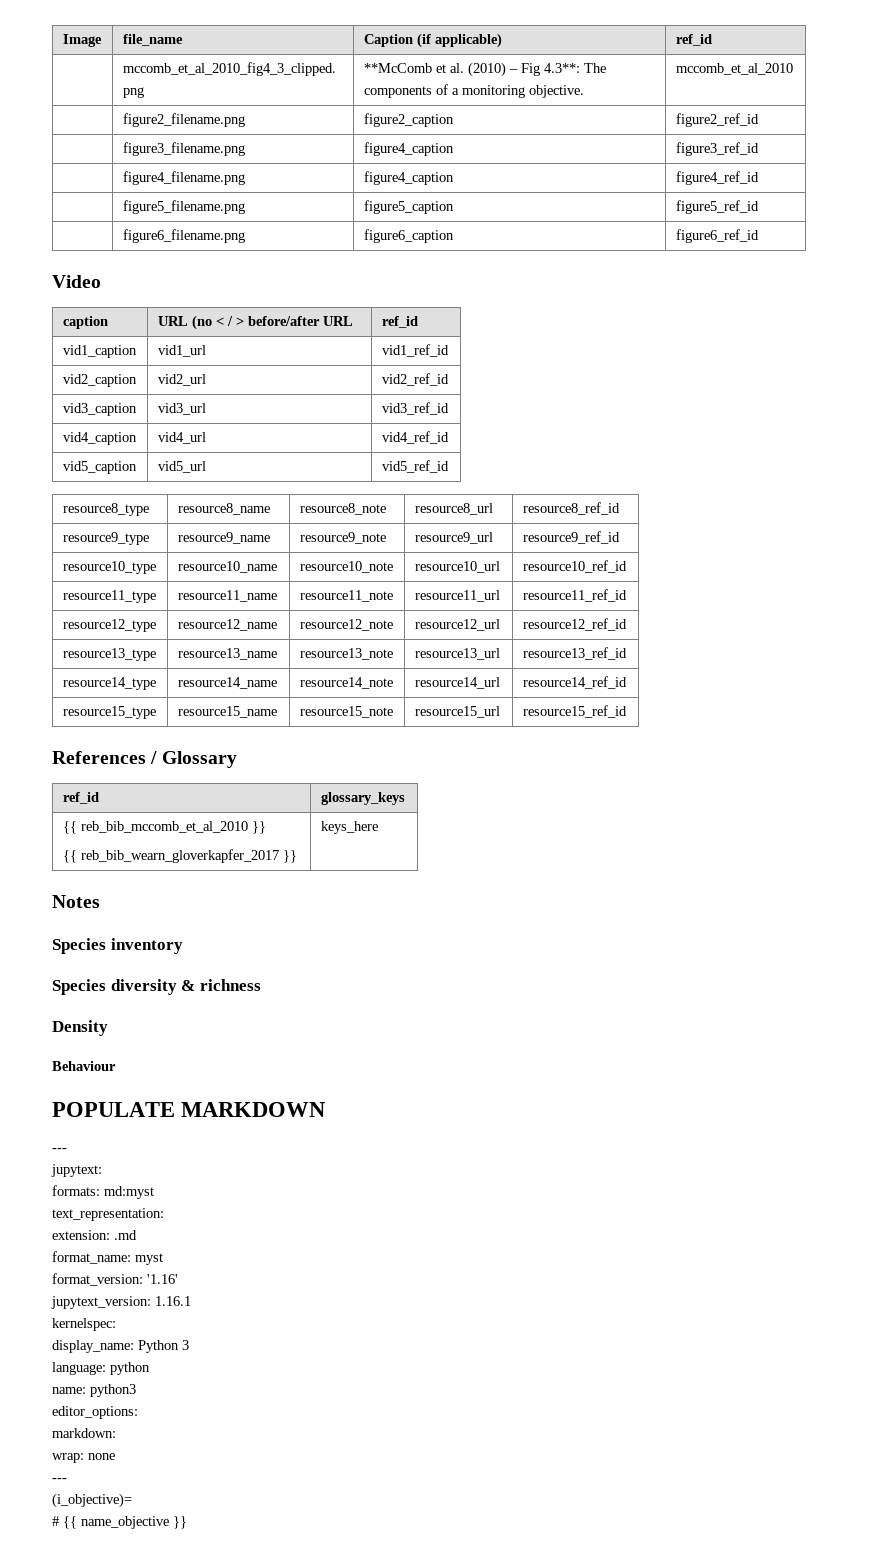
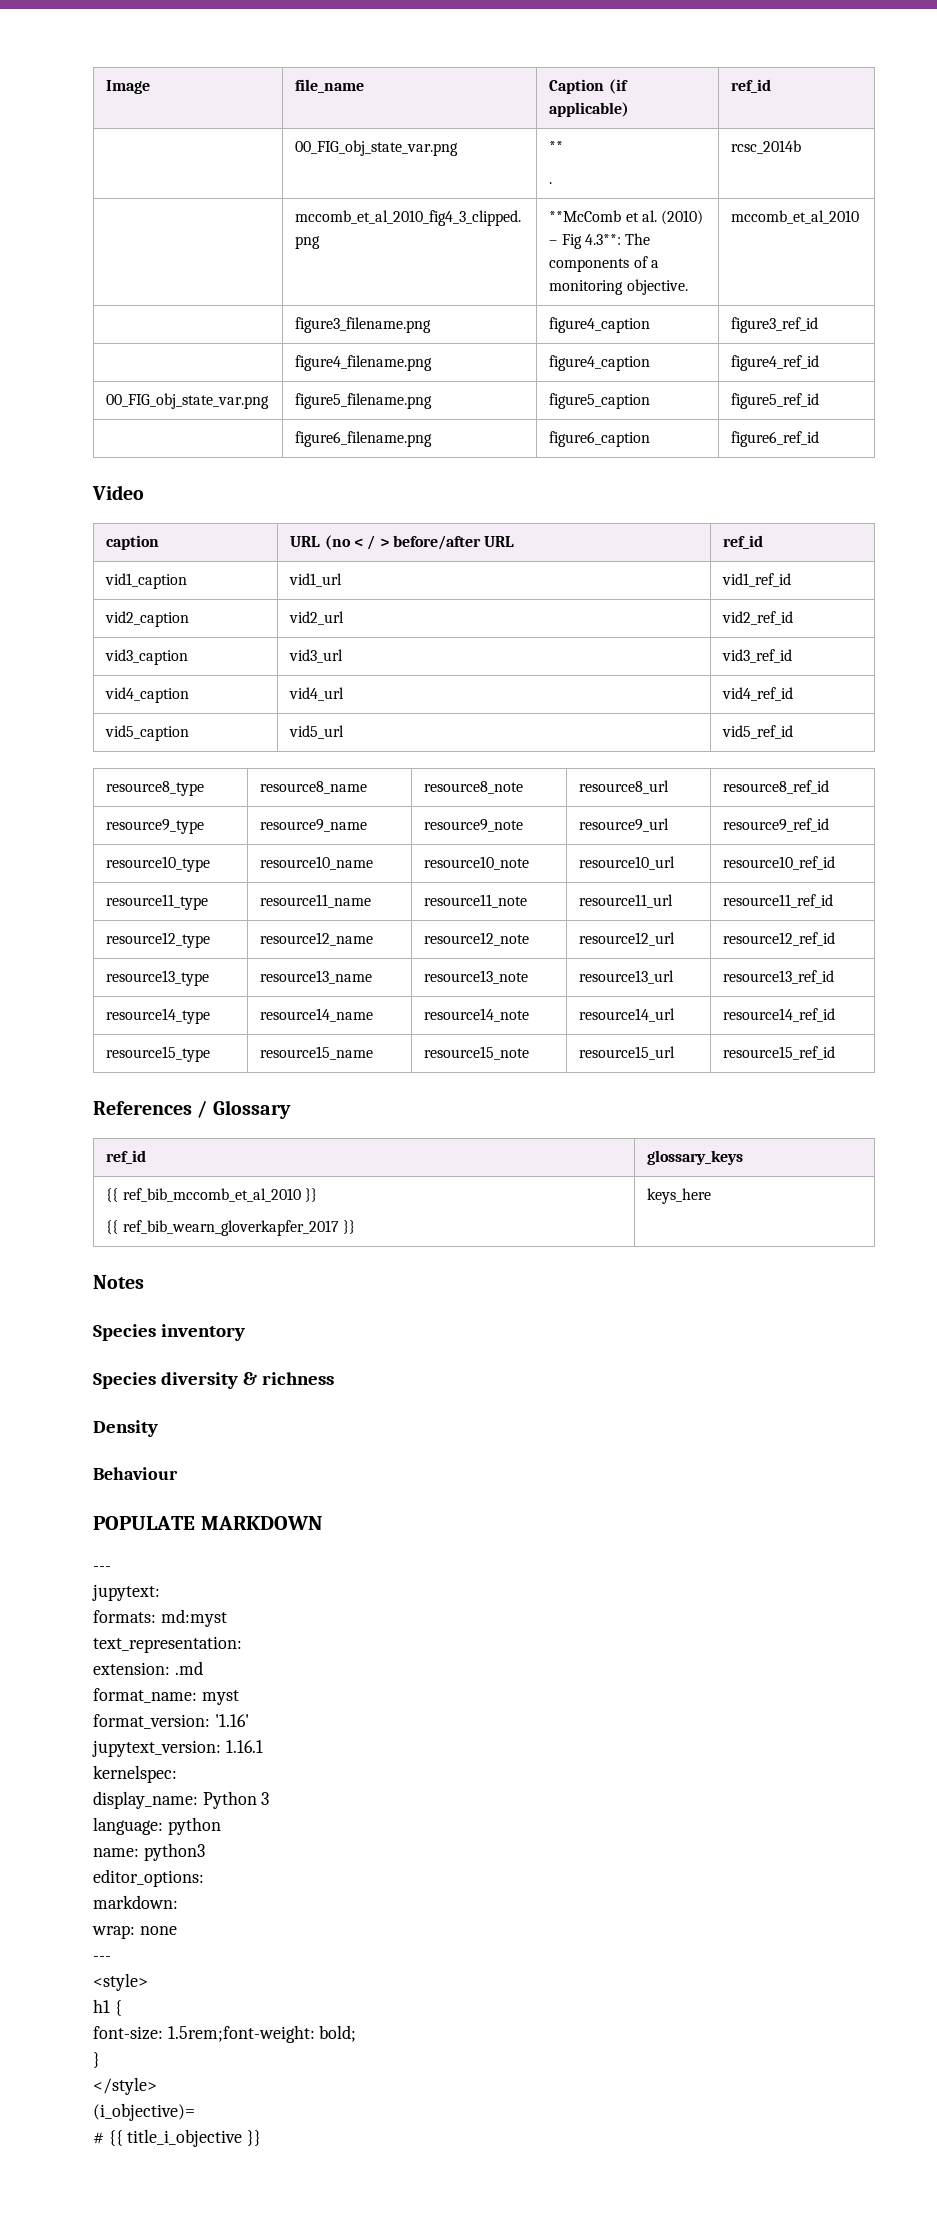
(712, 40) none -> [295,140,459,156] [549,141,564,152] [549,182,553,184] [731,140,802,154] // | 00_FIG_obj_state_var.png | ** // . | rcsc_2014b
[122,113,245,127] [363,113,454,127] [675,113,759,127] // | figure2_filename.png | figure2_caption | figure2_ref_id -> (860, 217) none
(759, 178) none -> [106,393,270,409] 00_FIG_obj_state_var.png
[80,821,248,833] reb_bib_mccomb_et_al_2010 -> [122,1188,301,1202] ref_bib_mccomb_et_al_2010
[80,849,279,863] reb_bib_wearn_gloverkapfer_2017 -> [122,1220,339,1236] ref_bib_wearn_gloverkapfer_2017
(67, 1480) none -> [93,1973,148,1991] [93,1999,122,2016] [93,2025,357,2043] [93,2052,100,2068] [93,2077,157,2095] // <style> // h1 { // font-size: 1.5rem;font-weight: bold; // } // </style>
[81,1516,169,1529] name_objective -> [127,2129,243,2147] title_i_objective

